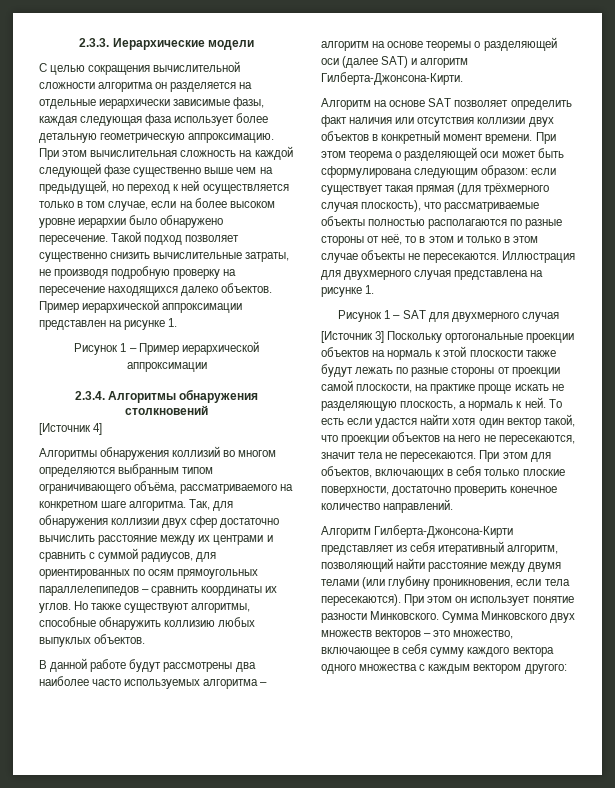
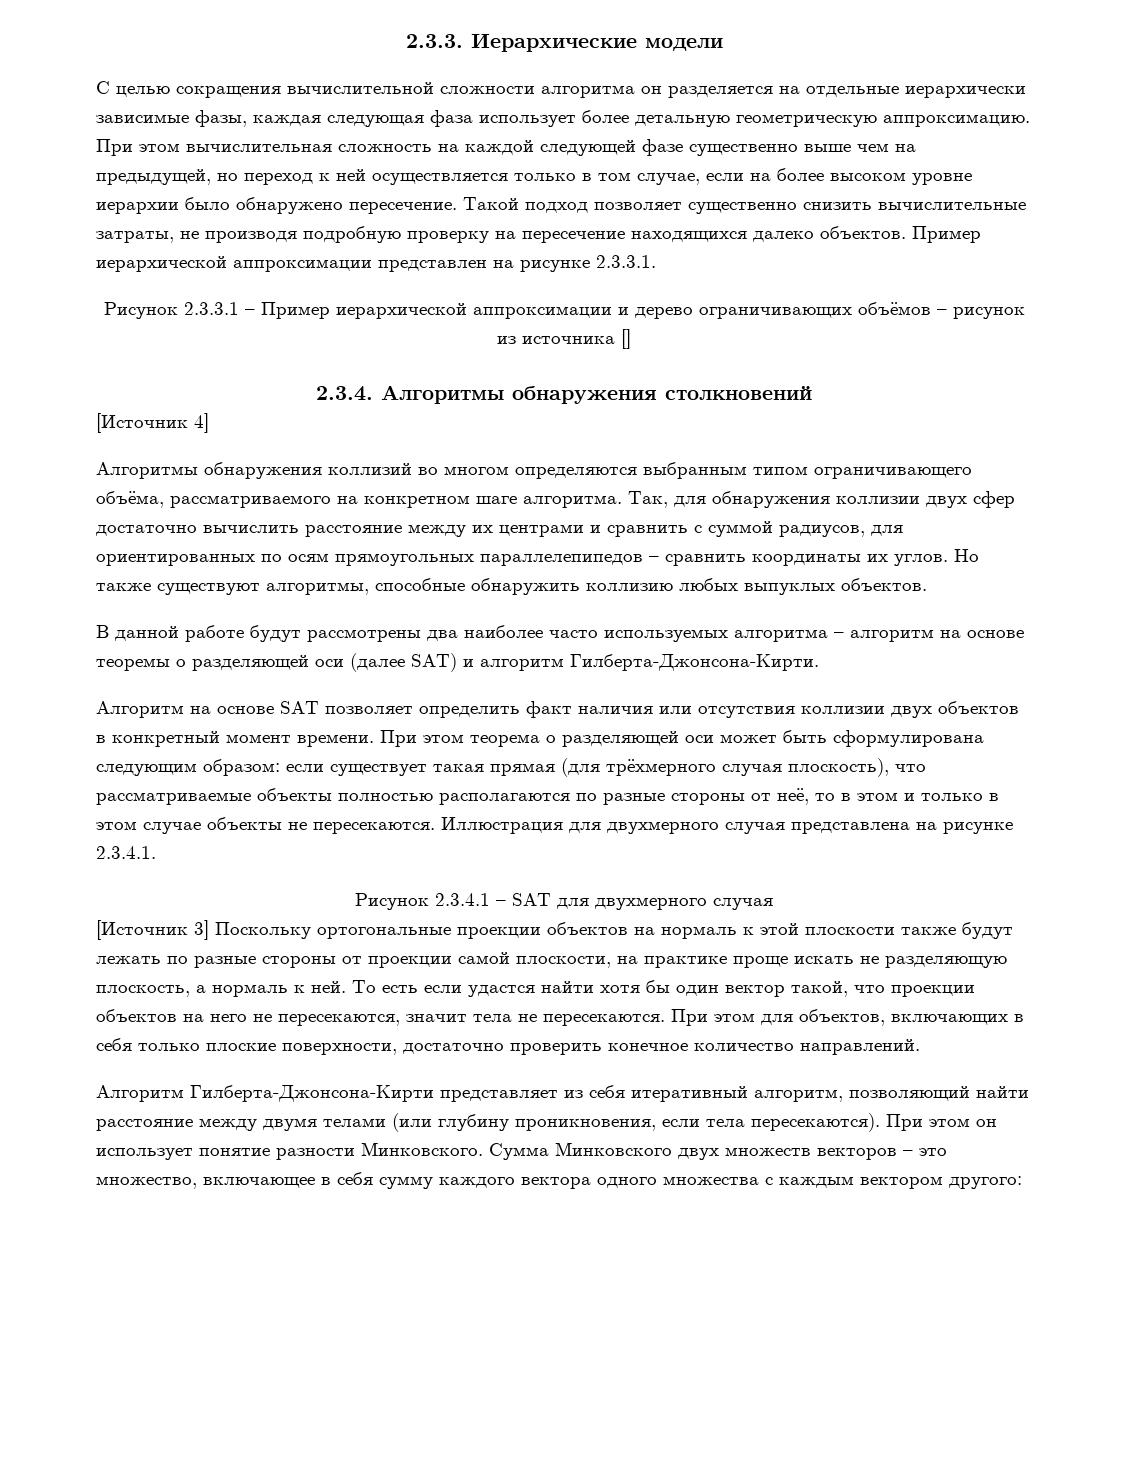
[168,318,178,327] [74,343,127,355] 1. // Рисунок 1 -> [596,255,656,268] [103,302,239,319] 2.3.3.1. // Рисунок 2.3.3.1
(207, 367) none -> [617,302,1025,319] [497,329,631,349] и дерево ограничивающих объёмов – рисунок из источника []
[365,285,375,294] [338,310,391,322] 1. // Рисунок 1 -> [96,846,156,859] [355,893,490,910] 2.3.4.1. // Рисунок 2.3.4.1
(476, 421) none -> [646,980,670,993] бы

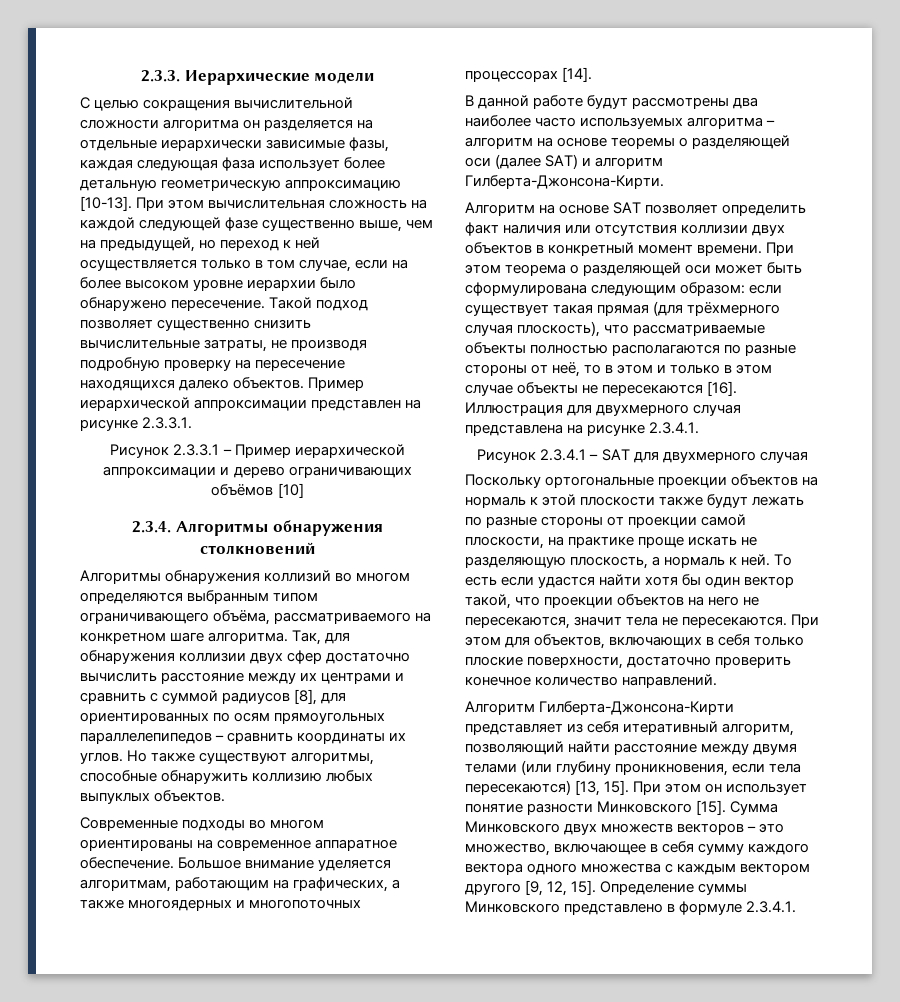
[883,114,1030,127] аппроксимацию. -> [285,179,402,191] [80,196,132,211] аппроксимацию [10-13].
[804,144,851,152] выше -> [359,219,403,232] выше,
[936,307,1025,319] [497,329,631,349] – рисунок из источника [] -> [277,483,304,498] [10]
[96,413,209,433] // [Источник 4] -> (315, 548) none
[779,525,865,537] радиусов, -> [222,689,318,705] радиусов [8],
(927, 584) none -> [80,817,325,831] [80,839,398,851] [80,857,392,871] [80,877,401,892] [80,899,362,911] [465,67,593,82] // Современные подходы во многом ориентированы на современное аппаратное обеспечение. Большое внимание уделяется алгоритмам, работающим на графических, а также многоядерных и многопоточных процессорах [14].
[313,822,435,834] пересекаются. -> [602,381,738,396] пересекаются [16].
[96,920,209,940] [Источник 3] -> (808, 457) none
[751,1113,880,1132] пересекаются). -> [465,780,630,796] пересекаются) [13, 15].
[361,1142,483,1156] Минковского. -> [597,800,727,815] Минковского [15].
[949,1176,1022,1189] другого: -> [465,880,748,896] [465,901,797,915] другого [9, 12, 15]. Определение суммы Минковского представлено в формуле 2.3.4.1.

